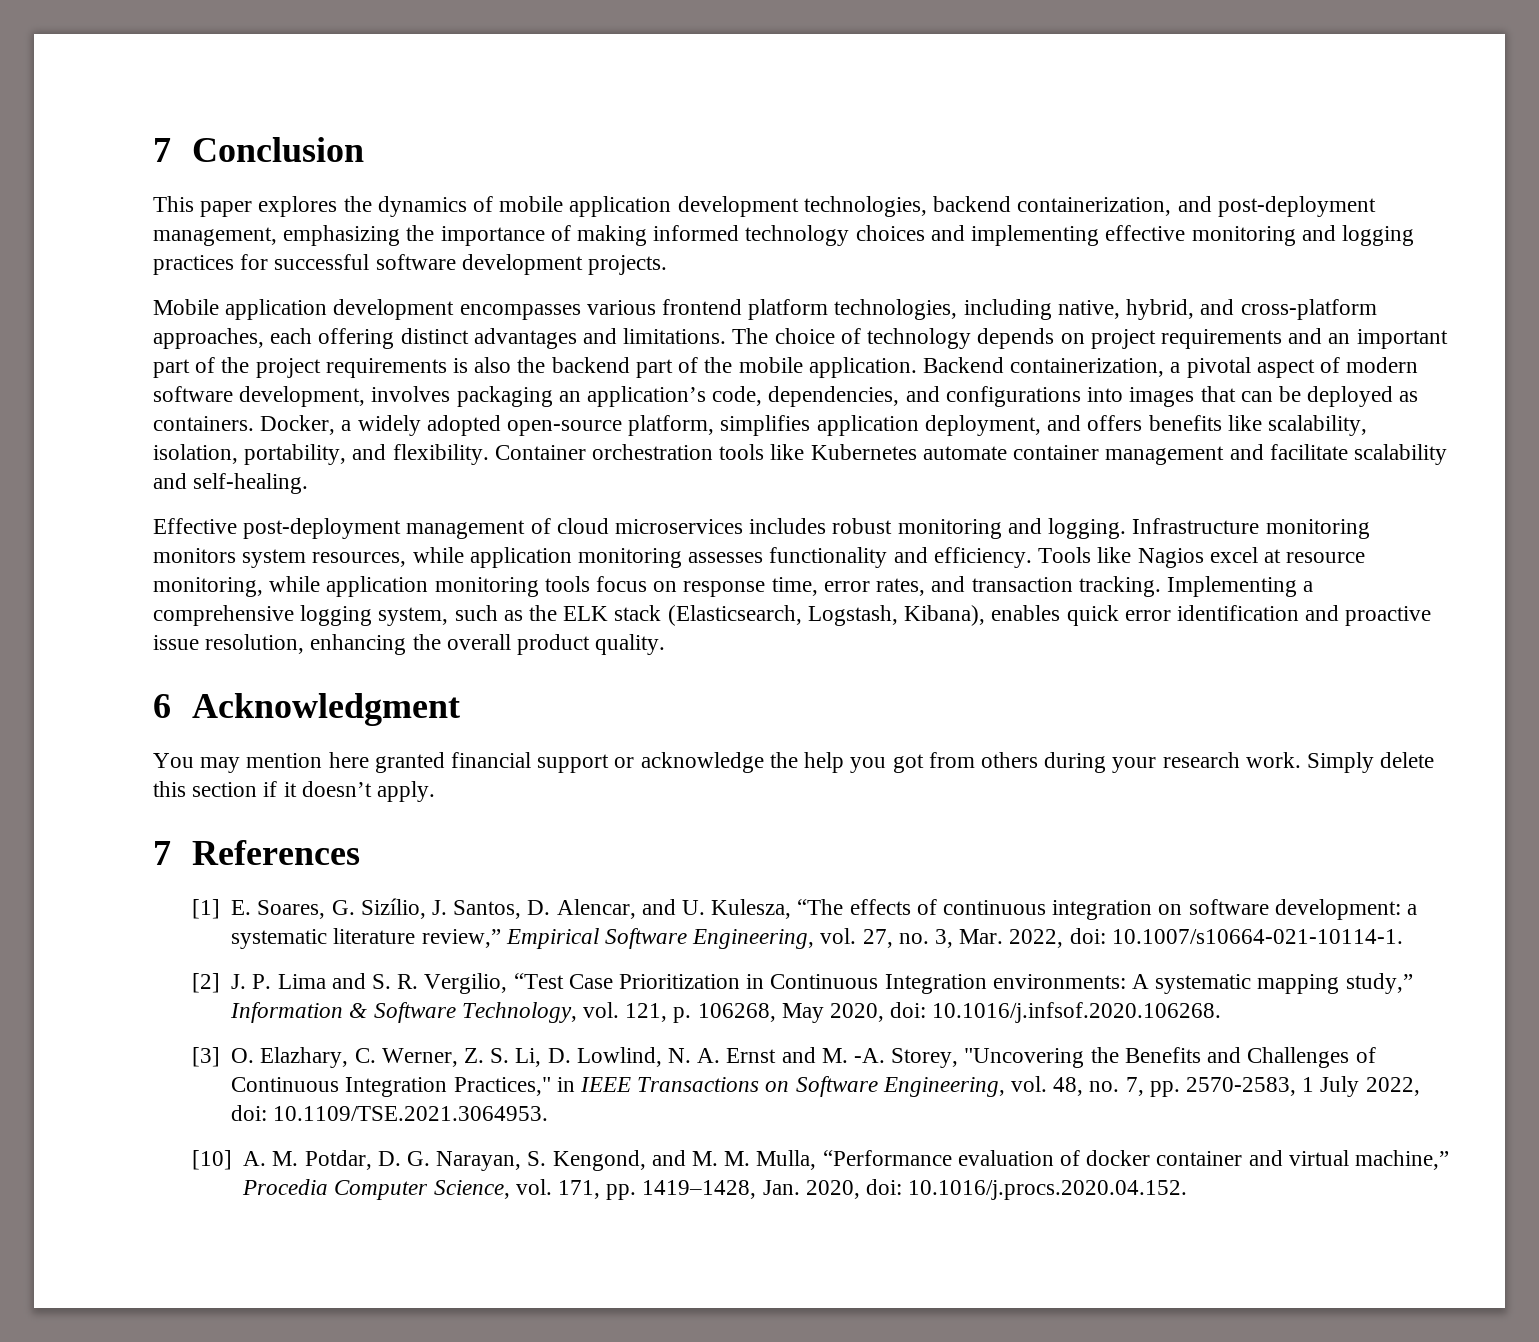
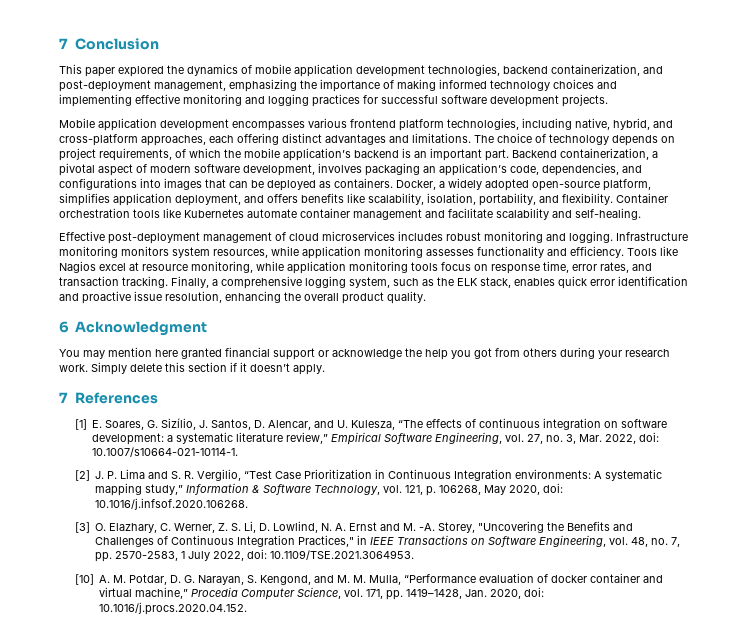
[258,196,338,217] explores -> [118,66,164,77] explored
[1160,328,1448,349] [153,357,917,378] requirements and an important part of the project requirements is also the backend part of the mobile application. -> [99,148,509,161] requirements, of which the mobile application’s backend is an important part.
[1166,576,1297,597] Implementing -> [171,276,209,288] Finally,
[614,605,986,626] stack (Elasticsearch, Logstash, Kibana), -> [480,277,511,288] stack,

